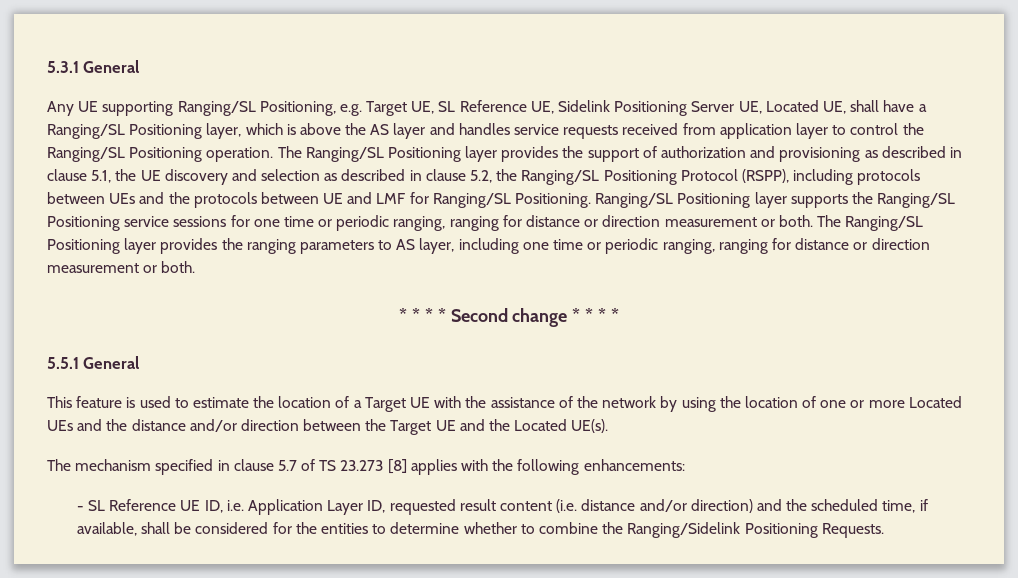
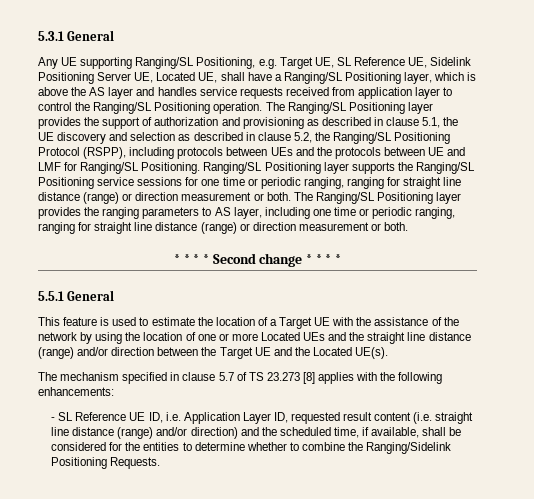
[526,215,581,227] distance -> [403,177,462,189] [38,192,120,204] straight line distance (range)
[795,238,850,250] distance -> [94,222,237,234] straight line distance (range)
[131,419,186,431] distance -> [367,332,471,344] [38,347,74,359] straight line distance (range)
[581,499,636,511] distance -> [435,412,474,424] [51,427,154,439] straight line distance (range)

